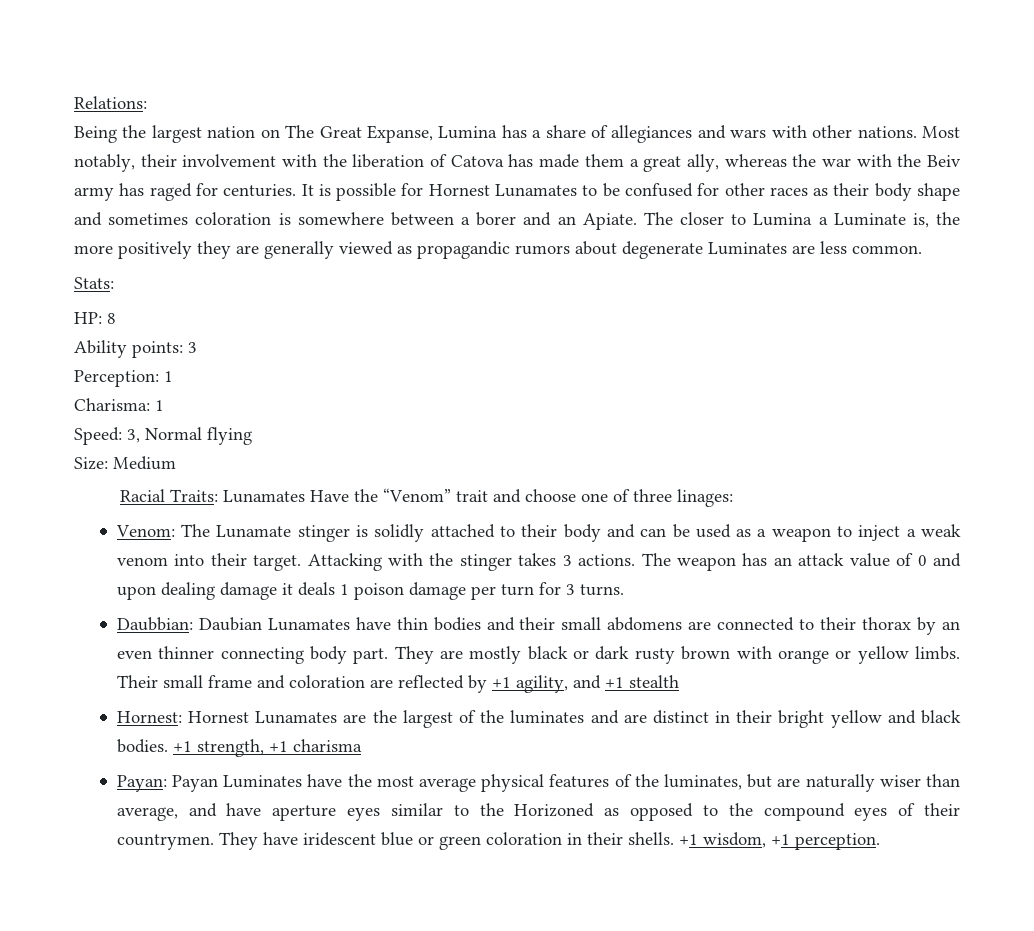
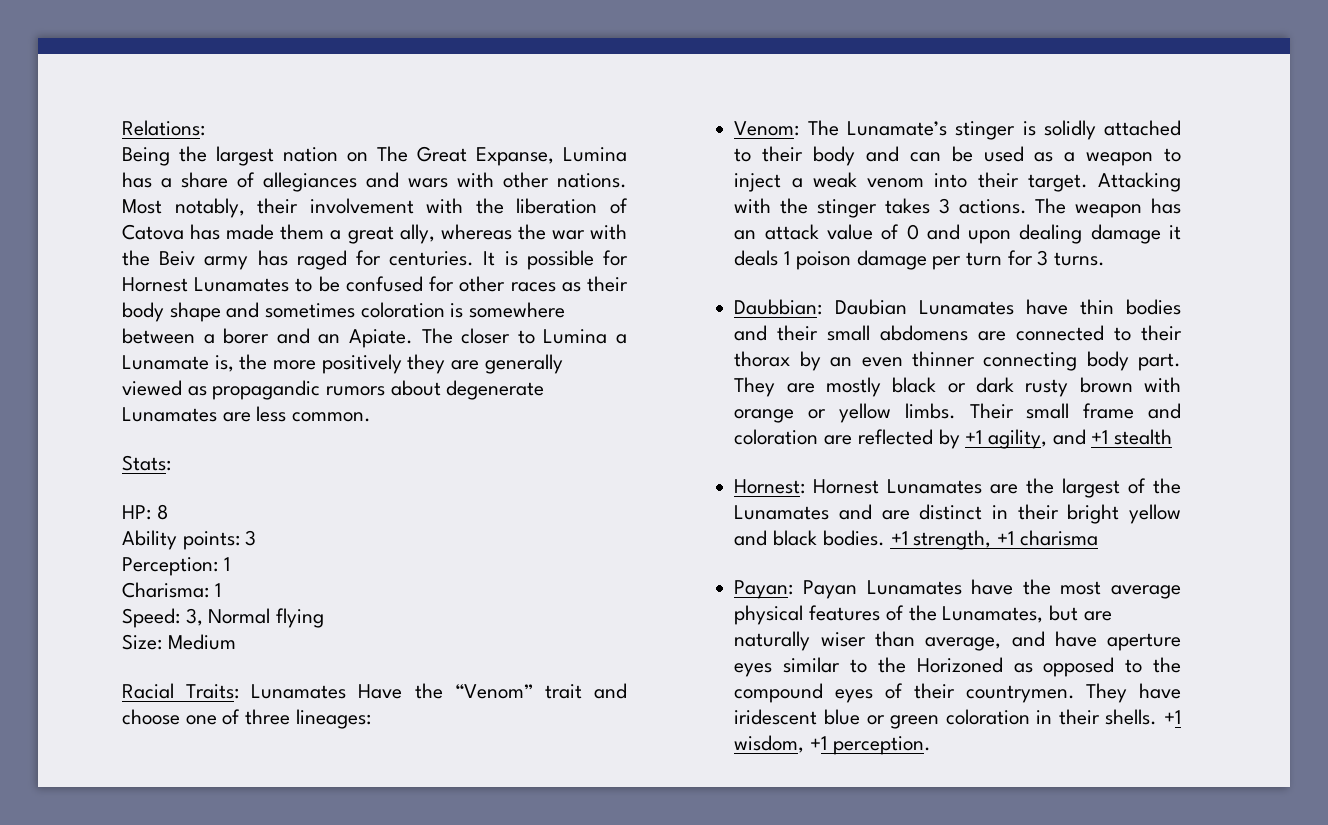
[833,213,906,226] Luminate -> [122,355,209,370] Lunamate
[708,242,787,255] Luminates -> [122,407,217,422] Lunamates
[676,489,733,507] linages: -> [295,709,371,729] lineages:
[216,525,292,538] Lunamate -> [846,121,947,136] Lunamate’s
[510,710,585,724] luminates -> [734,505,830,520] Lunamates
[223,775,303,788] Luminates -> [866,580,962,595] Lunamates
[664,774,743,790] luminates, -> [942,606,1044,623] Lunamates,

